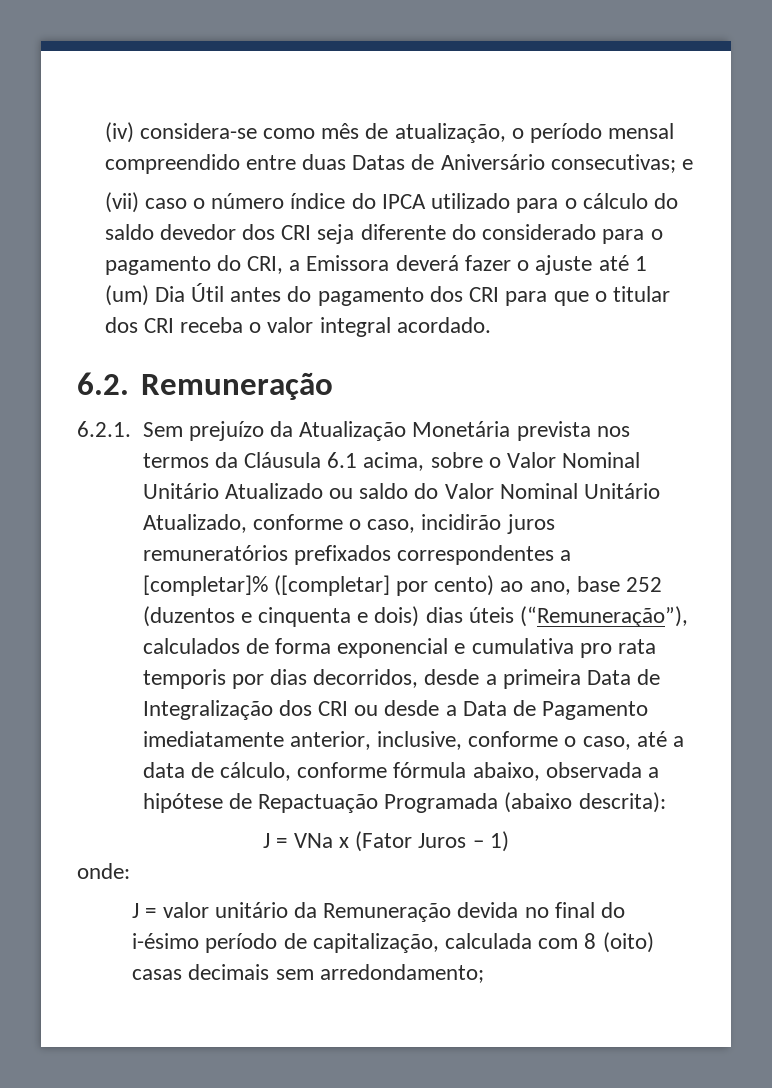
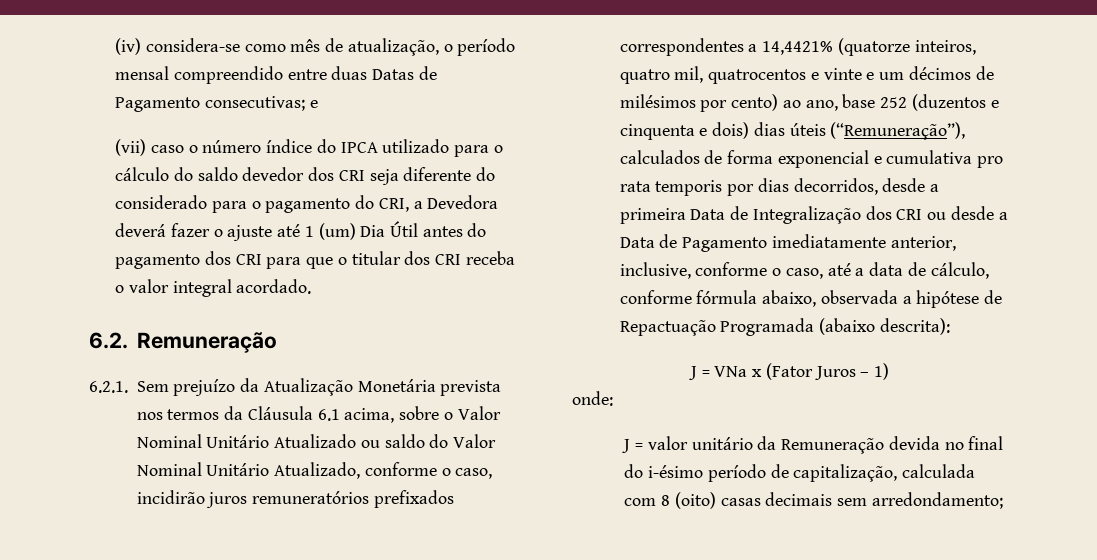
[440,154,545,170] Aniversário -> [115,97,201,112] Pagamento
[306,255,390,271] Emissora -> [427,195,499,209] Devedora
[142,575,390,596] [completar]% ([completar] -> [762,38,976,56] [619,66,994,84] [619,94,696,108] 14,4421% (quatorze inteiros, quatro mil, quatrocentos e vinte e um décimos de milésimos

